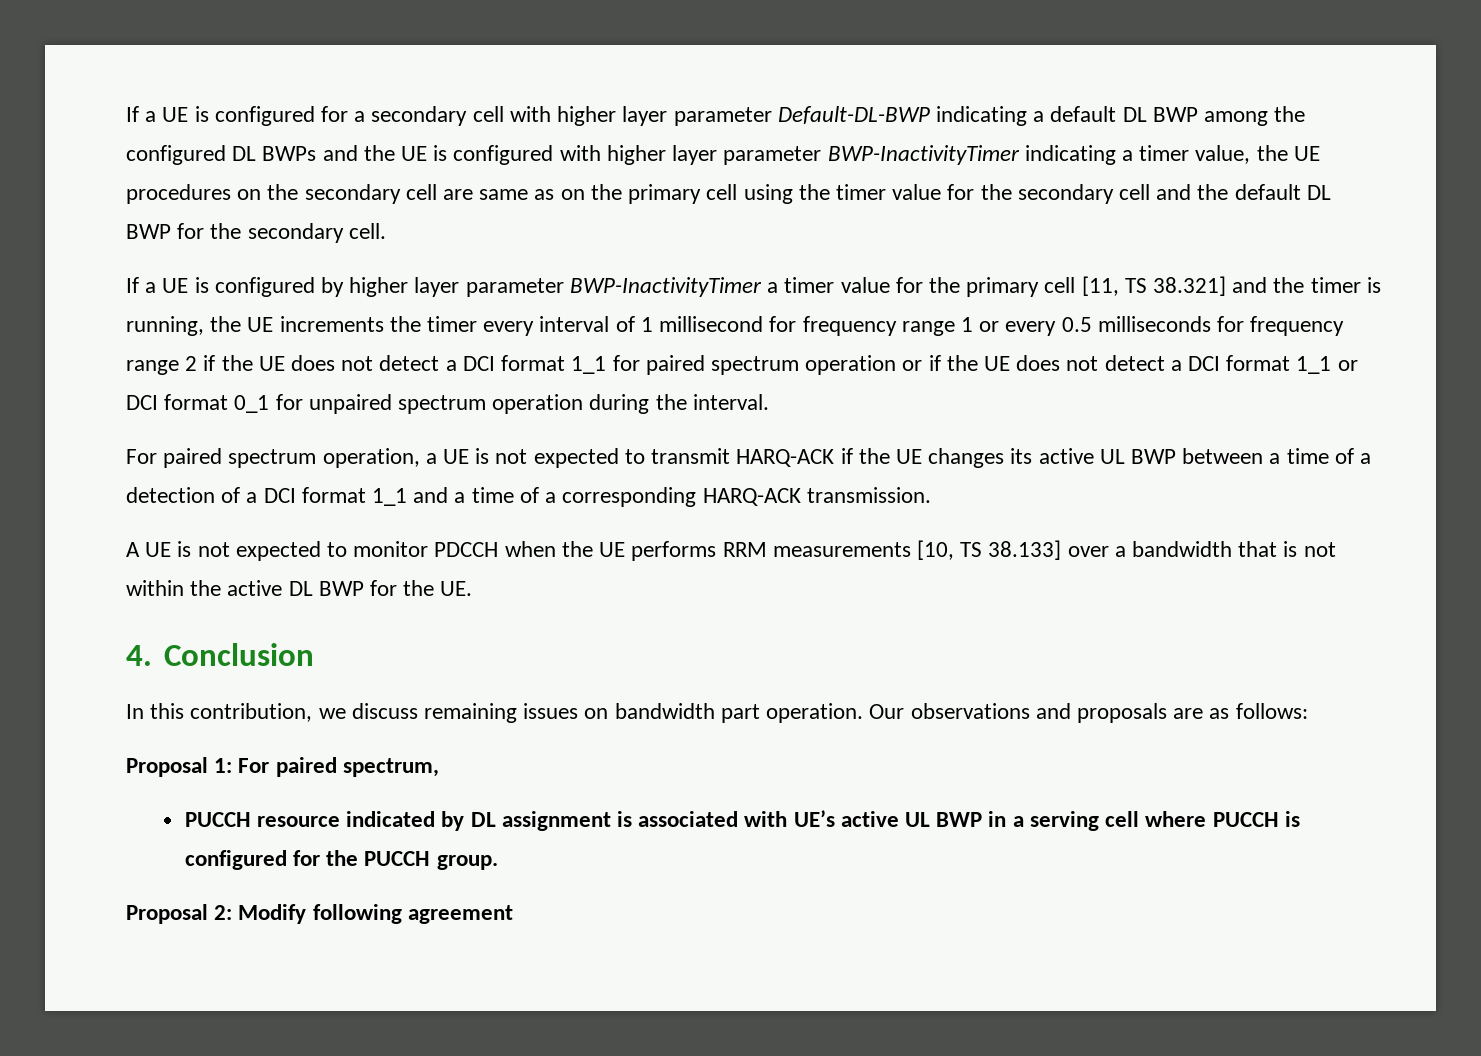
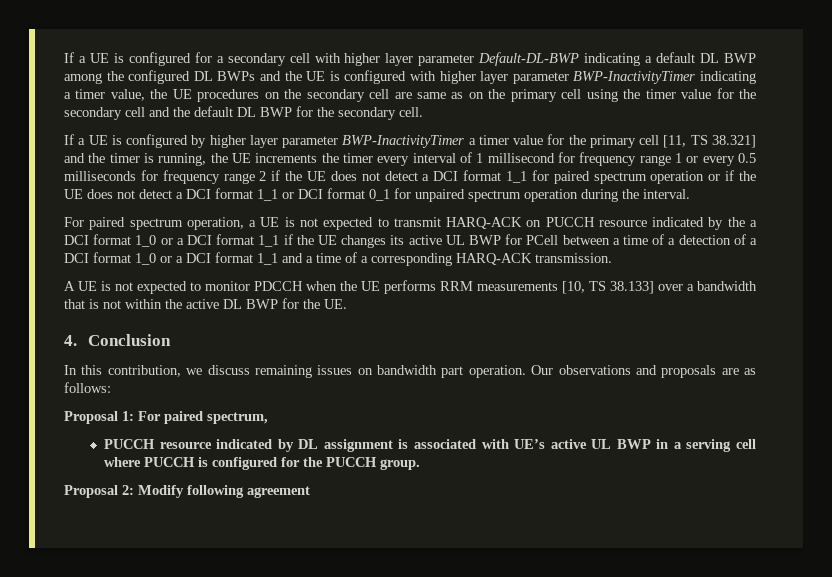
(835, 458) none -> [526,217,758,230] [64,234,280,247] on PUCCH resource indicated by the a DCI format 1_0 or a DCI format 1_1
(1176, 456) none -> [505,234,559,245] for PCell
(366, 495) none -> [135,252,253,265] 1_0 or a DCI format

